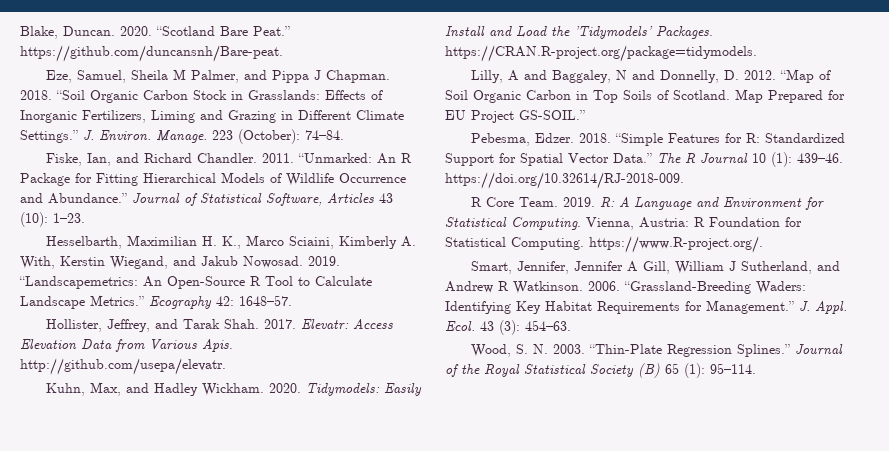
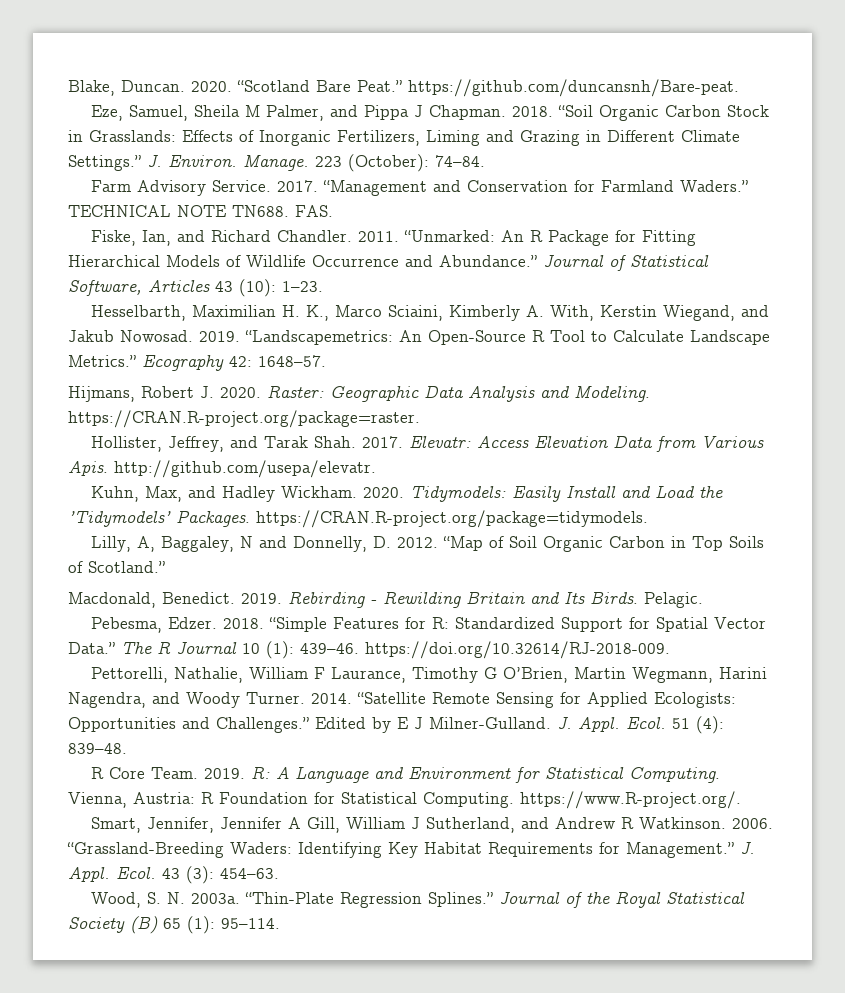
(344, 135) none -> [90,180,748,196] [68,205,333,217] // Farm Advisory Service. 2017. “Management and Conservation for Farmland Waders.” TECHNICAL NOTE TN688. FAS.
(292, 300) none -> [68,385,650,402] [68,410,420,428] // Hijmans, Robert J. 2020. Raster: Geographic Data Analysis and Modeling. https://CRAN.R-project.org/package=raster.
[508,70,548,81] A and -> [136,536,155,552] A,
[673,89,845,103] [445,110,585,123] Scotland. Map Prepared for EU Project GS-SOIL.” -> [88,561,165,573] [68,591,703,608] Scotland.” // Macdonald, Benedict. 2019. Rebirding - Rewilding Britain and Its Birds. Pelagic.
(684, 180) none -> [90,667,767,683] [68,692,736,708] [68,716,724,734] [68,743,127,754] // Pettorelli, Nathalie, William F Laurance, Timothy G O’Brien, Martin Wegmann, Harini Nagendra, and Woody Turner. 2014. “Satellite Remote Sensing for Applied Ecologists: Opportunities and Challenges.” Edited by E J Milner-Gulland. J. Appl. Ecol. 51 (4): 839–48.
[553,344,586,354] 2003. -> [190,893,240,904] 2003a.

